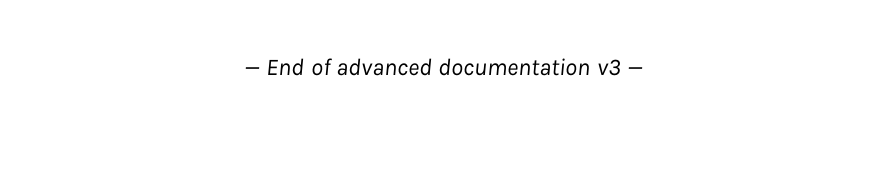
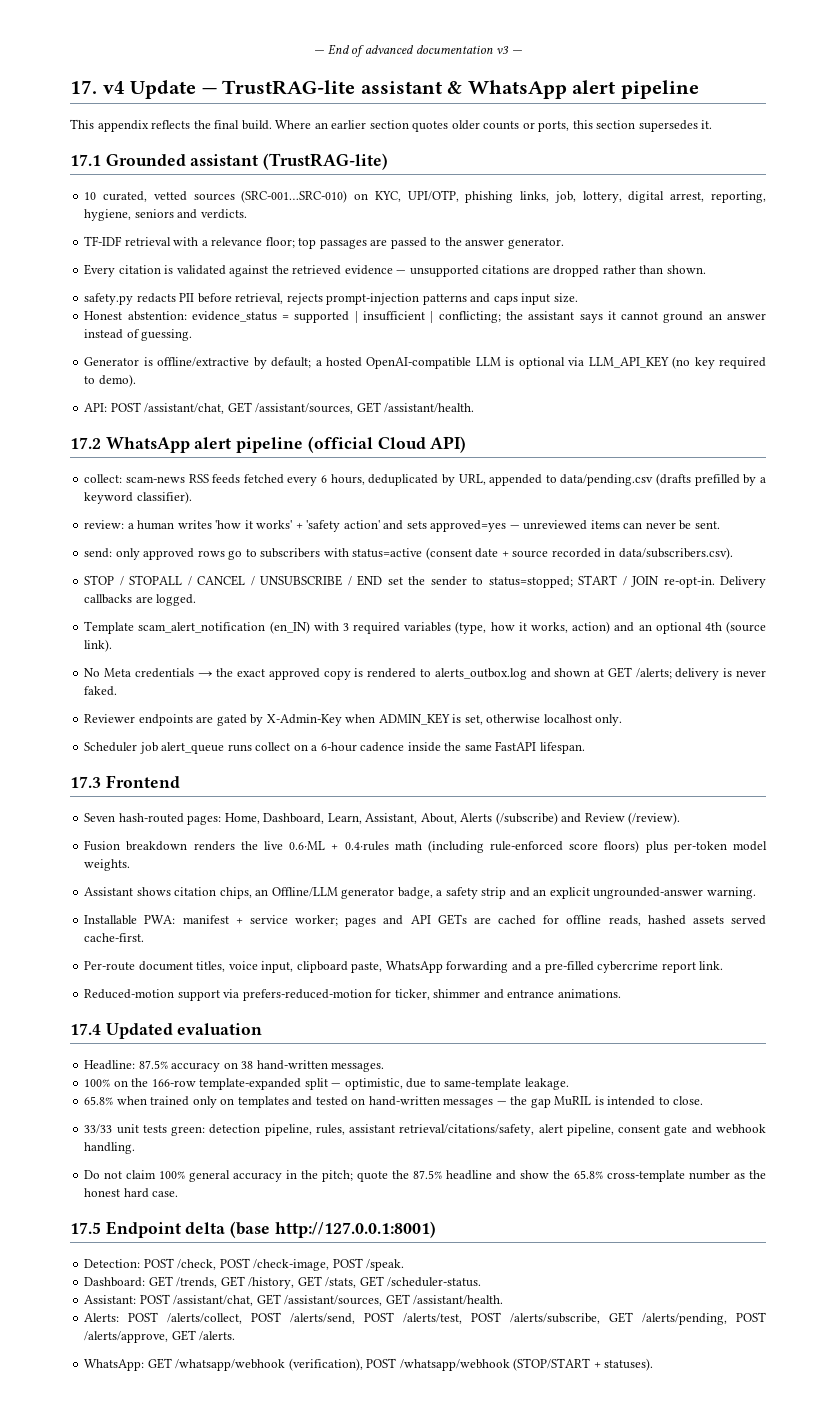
(644, 71) none -> [70,80,699,99] [70,119,713,132] [70,153,389,170] [84,190,767,203] [84,209,247,221] [84,236,564,249] [84,264,706,277] [84,293,578,305] [84,311,767,323] [84,329,193,341] [84,356,767,369] [84,374,136,387] [84,402,475,414] [70,436,467,453] [84,473,766,486] [84,491,192,504] [84,520,720,532] [84,547,733,560] [84,575,767,588] [84,594,197,606] [84,621,767,634] [84,639,113,652] [84,667,766,680] [84,686,118,696] [84,713,623,726] [84,741,585,754] [70,775,180,788] [84,812,681,825] [84,840,767,853] [84,859,131,871] [84,887,756,899] [84,914,767,927] [84,933,145,942] [84,961,724,973] [84,989,621,1001] [70,1023,263,1039] [84,1060,385,1072] [84,1078,569,1090] [84,1096,704,1108] [84,1124,767,1136] [84,1142,136,1154] [84,1170,767,1182] [84,1188,179,1198] [70,1221,436,1238] [84,1258,405,1271] [84,1276,482,1289] [84,1294,504,1306] [84,1312,767,1325] [84,1330,236,1343] [84,1358,654,1371] // 17. v4 Update — TrustRAG-lite assistant & WhatsApp alert pipeline // This appendix reflects the final build. Where an earlier section quotes older counts or ports, this section supersedes it. // 17.1 Grounded assistant (TrustRAG-lite) // 10 curated, vetted sources (SRC-001…SRC-010) on KYC, UPI/OTP, phishing links, job, lottery, digital arrest, reporting, hygiene, seniors and verdicts. // TF-IDF retrieval with a relevance floor; top passages are passed to the answer generator. // Every citation is validated against the retrieved evidence — unsupported citations are dropped rather than shown. // safety.py redacts PII before retrieval, rejects prompt-injection patterns and caps input size. // Honest abstention: evidence_status = supported | insufficient | conflicting; the assistant says it cannot ground an answer instead of guessing. // Generator is offline/extractive by default; a hosted OpenAI-compatible LLM is optional via LLM_API_KEY (no key required to demo). // API: POST /assistant/chat, GET /assistant/sources, GET /assistant/health. // 17.2 WhatsApp alert pipeline (official Cloud API) // collect: scam-news RSS feeds fetched every 6 hours, deduplicated by URL, appended to data/pending.csv (drafts prefilled by a keyword classifier). // review: a human writes 'how it works' + 'safety action' and sets approved=yes — unreviewed items can never be sent. // send: only approved rows go to subscribers with status=active (consent date + source recorded in data/subscribers.csv). // STOP / STOPALL / CANCEL / UNSUBSCRIBE / END set the sender to status=stopped; START / JOIN re-opt-in. Delivery callbacks are logged. // Template scam_alert_notification (en_IN) with 3 required variables (type, how it works, action) and an optional 4th (source link). // No Meta credentials → the exact approved copy is rendered to alerts_outbox.log and shown at GET /alerts; delivery is never faked. // Reviewer endpoints are gated by X-Admin-Key when ADMIN_KEY is set, otherwise localhost only. // Scheduler job alert_queue runs collect on a 6-hour cadence inside the same FastAPI lifespan. // 17.3 Frontend // Seven hash-routed pages: Home, Dashboard, Learn, Assistant, About, Alerts (/subscribe) and Review (/review). // Fusion breakdown renders the live 0.6·ML + 0.4·rules math (including rule-enforced score floors) plus per-token model weights. // Assistant shows citation chips, an Offline/LLM generator badge, a safety strip and an explicit ungrounded-answer warning. // Installable PWA: manifest + service worker; pages and API GETs are cached for offline reads, hashed assets served cache-first. // Per-route document titles, voice input, clipboard paste, WhatsApp forwarding and a pre-filled cybercrime report link. // Reduced-motion support via prefers-reduced-motion for ticker, shimmer and entrance animations. // 17.4 Updated evaluation // Headline: 87.5% accuracy on 38 hand-written messages. // 100% on the 166-row template-expanded split — optimistic, due to same-template leakage. // 65.8% when trained only on templates and tested on hand-written messages — the gap MuRIL is intended to close. // 33/33 unit tests green: detection pipeline, rules, assistant retrieval/citations/safety, alert pipeline, consent gate and webhook handling. // Do not claim 100% general accuracy in the pitch; quote the 87.5% headline and show the 65.8% cross-template number as the honest hard case. // 17.5 Endpoint delta (base http://127.0.0.1:8001) // Detection: POST /check, POST /check-image, POST /speak. // Dashboard: GET /trends, GET /history, GET /stats, GET /scheduler-status. // Assistant: POST /assistant/chat, GET /assistant/sources, GET /assistant/health. // Alerts: POST /alerts/collect, POST /alerts/send, POST /alerts/test, POST /alerts/subscribe, GET /alerts/pending, POST /alerts/approve, GET /alerts. // WhatsApp: GET /whatsapp/webhook (verification), POST /whatsapp/webhook (STOP/START + statuses).

